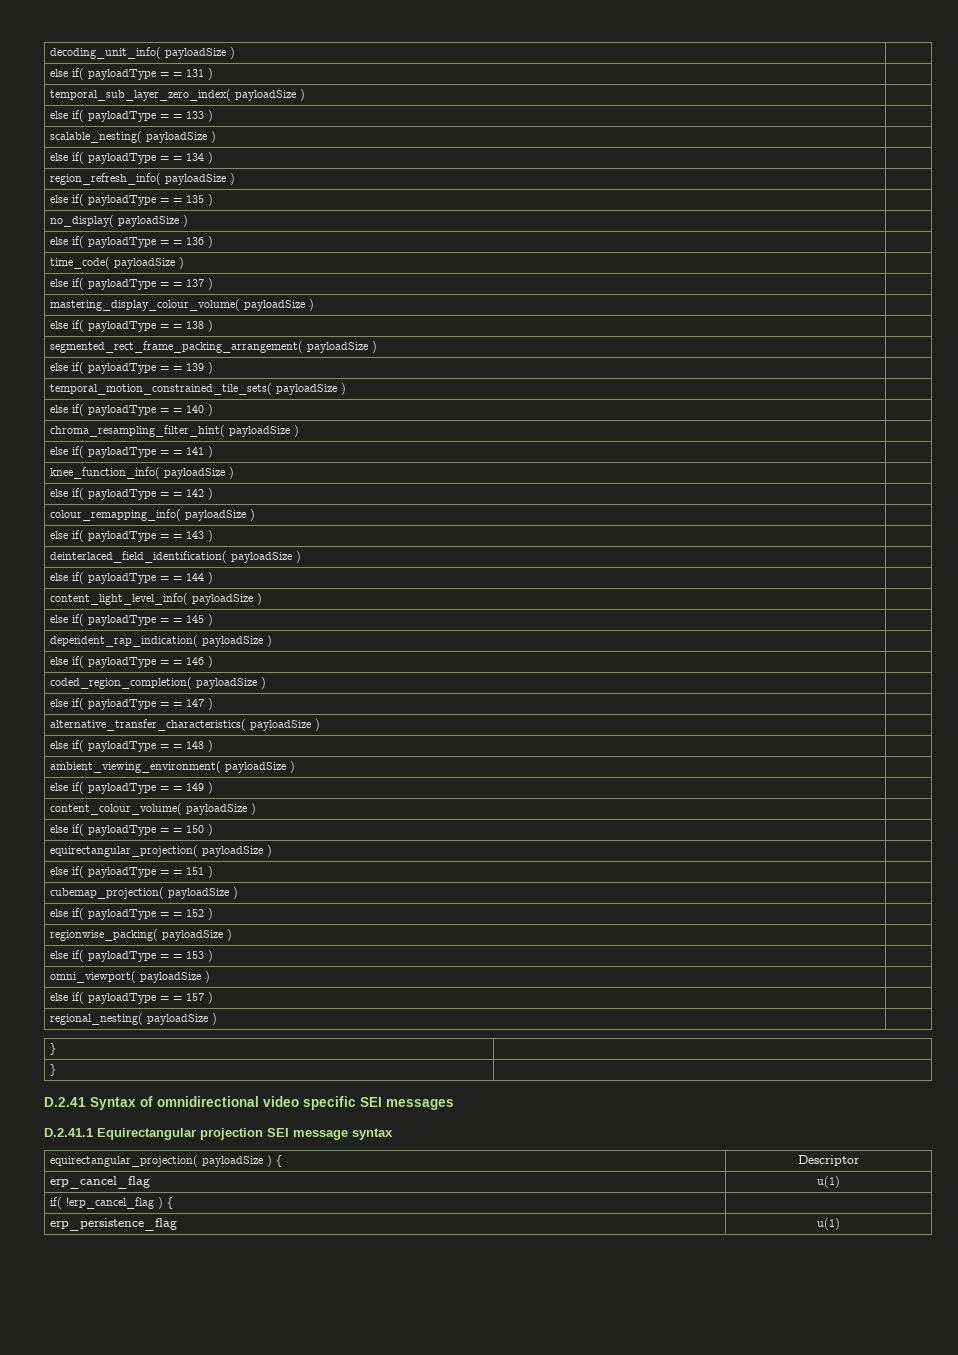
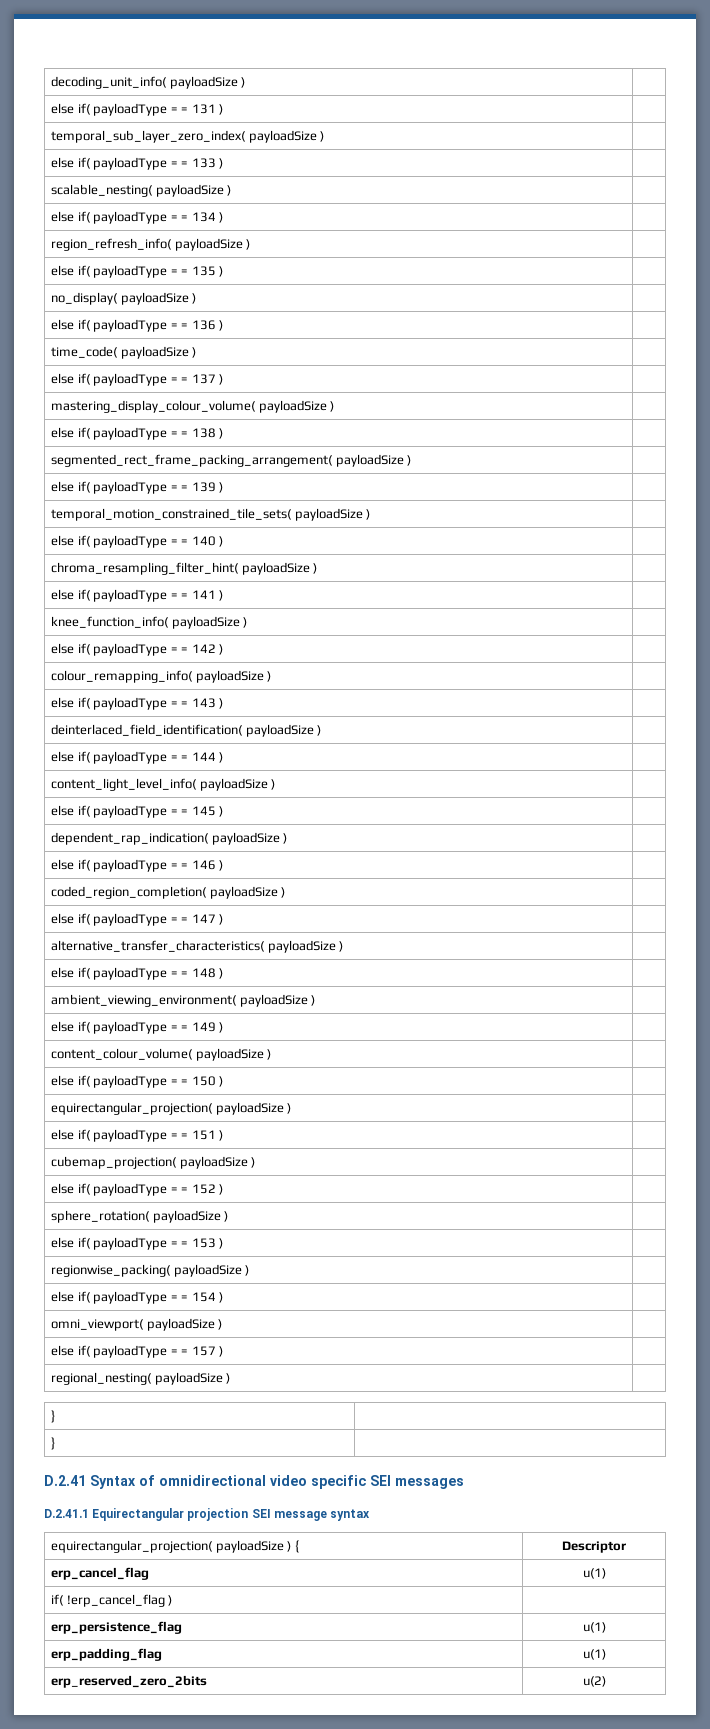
(213, 914) none -> [51,1210,229,1223] [51,1237,224,1250] // sphere_rotation( payloadSize ) | // else if( payloadType = = 153 ) |
[185,951,204,959] 153 -> [191,1292,216,1302] 154
[166,1197,173,1209] { -> (173, 1600) none
(840, 1224) none -> [51,1648,163,1661] [582,1649,606,1660] [51,1675,208,1688] [582,1676,606,1687] // erp_padding_flag | u(1) // erp_reserved_zero_2bits | u(2)

